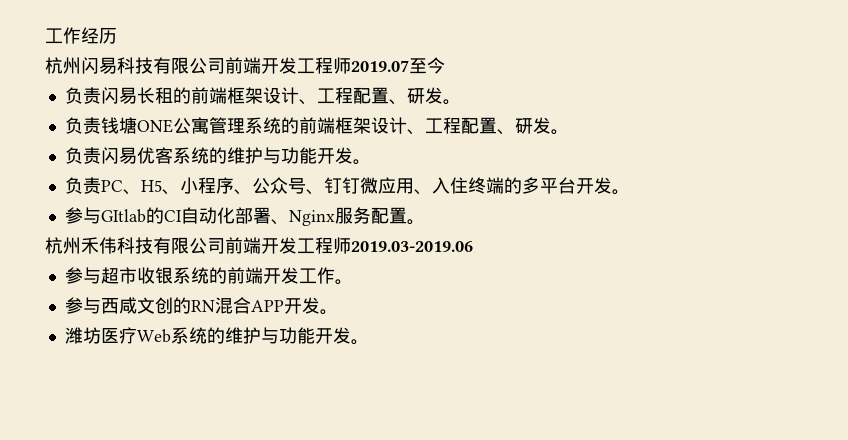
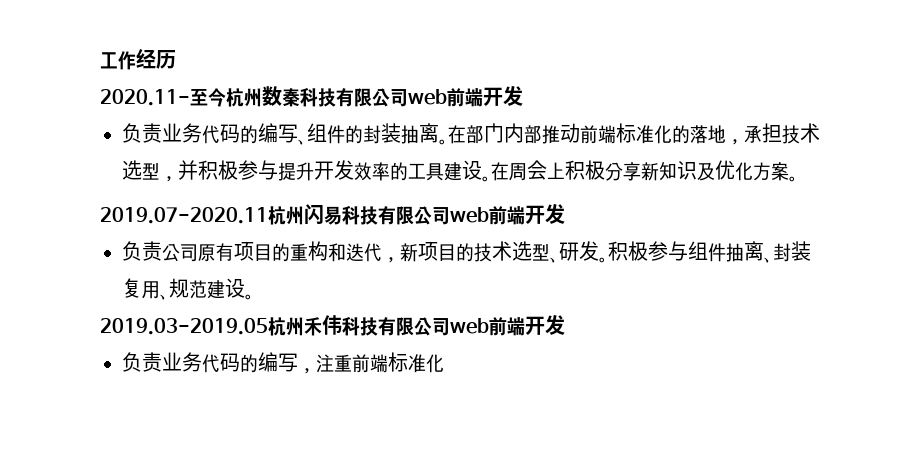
(117, 36) none -> [100,86,523,107] [122,123,820,145] [122,160,798,182] [100,207,268,224] 2020.11-至今杭州数秦科技有限公司web前端开发 // 负责业务代码的编写、组件的封装抽离。在部门内部推动前端标准化的落地，承担技术选型，并积极参与提升开发效率的工具建设。在周会上积极分享新知识及优化方案。 // 2019.07-2020.11
[225,57,445,74] [64,87,461,105] [64,117,569,135] [64,147,371,165] [64,177,630,195] [64,207,425,226] 前端开发工程师2019.07至今 // 负责闪易长租的前端框架设计、工程配置、研发。 // 负责钱塘ONE公寓管理系统的前端框架设计、工程配置、研发。 // 负责闪易优客系统的维护与功能开发。 // 负责PC、H5、小程序、公众号、钉钉微应用、入住终端的多平台开发。 // 参与GItlab的CI自动化部署、Nginx服务配置。 // -> [450,204,565,225] [122,241,811,263] [122,278,254,300] [100,318,268,335] web前端开发 // 负责公司原有项目的重构和迭代，新项目的技术选型、研发。积极参与组件抽离、封装复用、规范建设。 // 2019.03-2019.05
[225,237,473,254] [64,267,353,285] [64,297,338,315] [64,327,369,345] 前端开发工程师2019.03-2019.06 // 参与超市收银系统的前端开发工作。 // 参与西咸文创的RN混合APP开发。 // 潍坊医疗Web系统的维护与功能开发。 -> [450,315,565,336] [122,352,444,374] web前端开发 // 负责业务代码的编写，注重前端标准化

